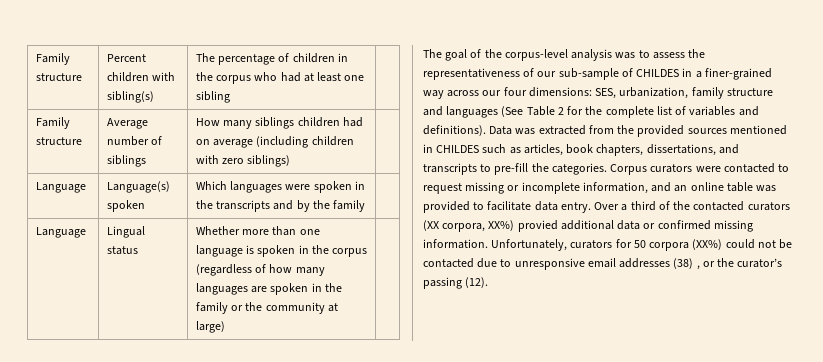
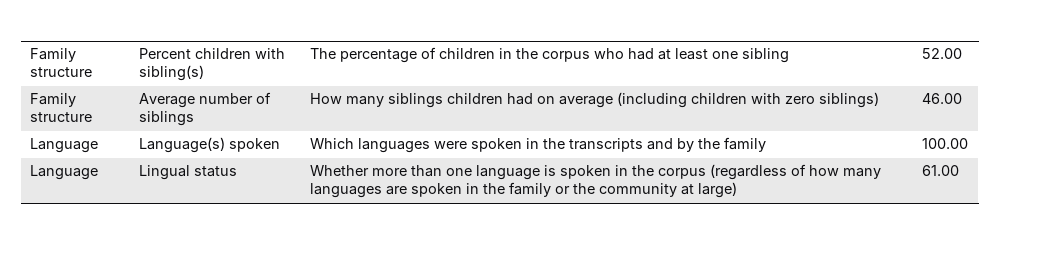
(230, 97) none -> [921,48,962,59] 52.00
(291, 161) none -> [921,93,962,104] 46.00
(366, 206) none -> [921,138,968,149] 100.00
[423,49,706,61] [423,68,772,80] [423,87,773,99] [423,106,759,118] [423,125,787,137] [423,144,739,156] [423,163,790,175] [423,182,777,194] [423,201,790,213] [423,220,753,232] [423,239,793,251] [423,258,783,270] [423,277,489,289] // The goal of the corpus-level analysis was to assess the representativeness of our sub-sample of CHILDES in a finer-grained way across our four dimensions: SES, urbanization, family structure and languages (See Table 2 for the complete list of variables and definitions). Data was extracted from the provided sources mentioned in CHILDES such as articles, book chapters, dissertations, and transcripts to pre-fill the categories. Corpus curators were contacted to request missing or incomplete information, and an online table was provided to facilitate data entry. Over a third of the contacted curators (XX corpora, XX%) provied additional data or confirmed missing information. Unfortunately, curators for 50 corpora (XX%) could not be contacted due to unresponsive email addresses (38) , or the curator’s passing (12). -> [921,165,959,176] 61.00

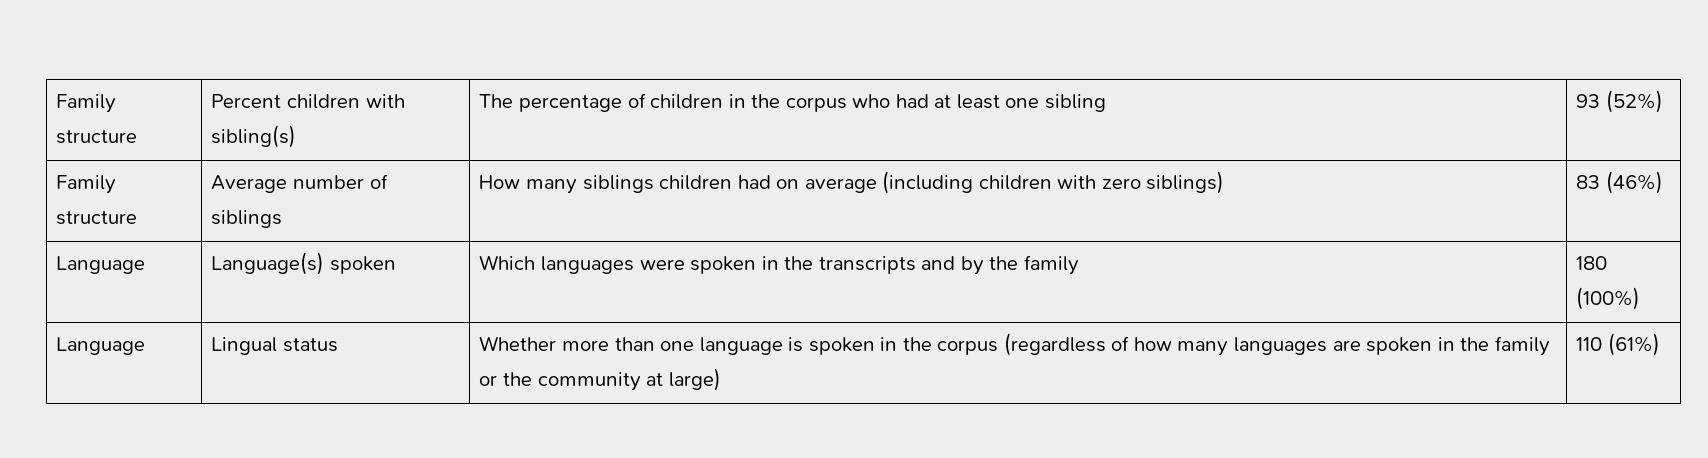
[921,48,962,59] 52.00 -> [1576,90,1664,113] 93 (52%)
[921,93,962,104] 46.00 -> [1576,171,1664,194] 83 (46%)
[921,138,968,149] 100.00 -> [1576,256,1608,270] [1576,287,1641,310] 180 (100%)
[921,165,959,176] 61.00 -> [1576,333,1661,356] 110 (61%)

